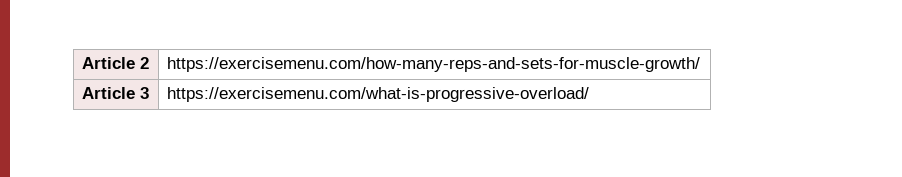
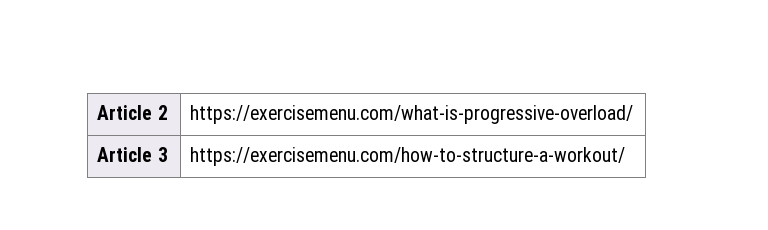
[166,57,700,72] https://exercisemenu.com/how-many-reps-and-sets-for-muscle-growth/ -> [190,105,634,124] https://exercisemenu.com/what-is-progressive-overload/
[166,87,589,102] https://exercisemenu.com/what-is-progressive-overload/ -> [190,147,626,166] https://exercisemenu.com/how-to-structure-a-workout/

